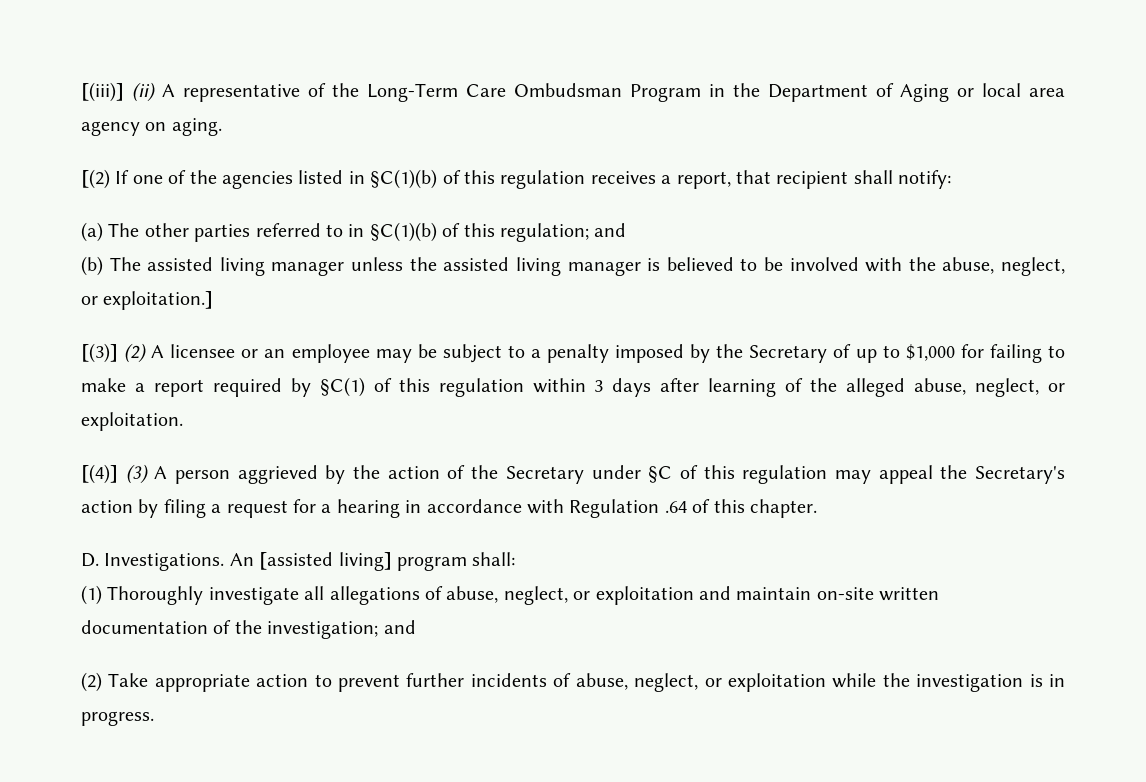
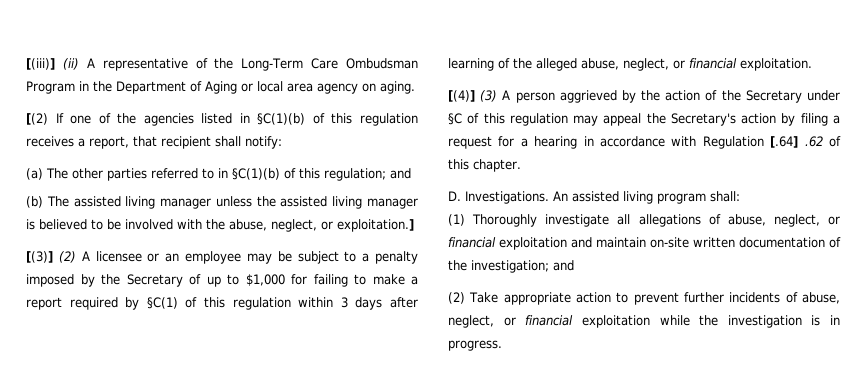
(1065, 387) none -> [689,58,737,69] financial
[664,501,687,513] .64 -> [770,136,823,148] [.64] .62
[259,552,392,571] [assisted living] -> [572,191,653,204] assisted living
(591, 595) none -> [448,237,496,248] financial
(722, 682) none -> [525,315,574,326] financial

